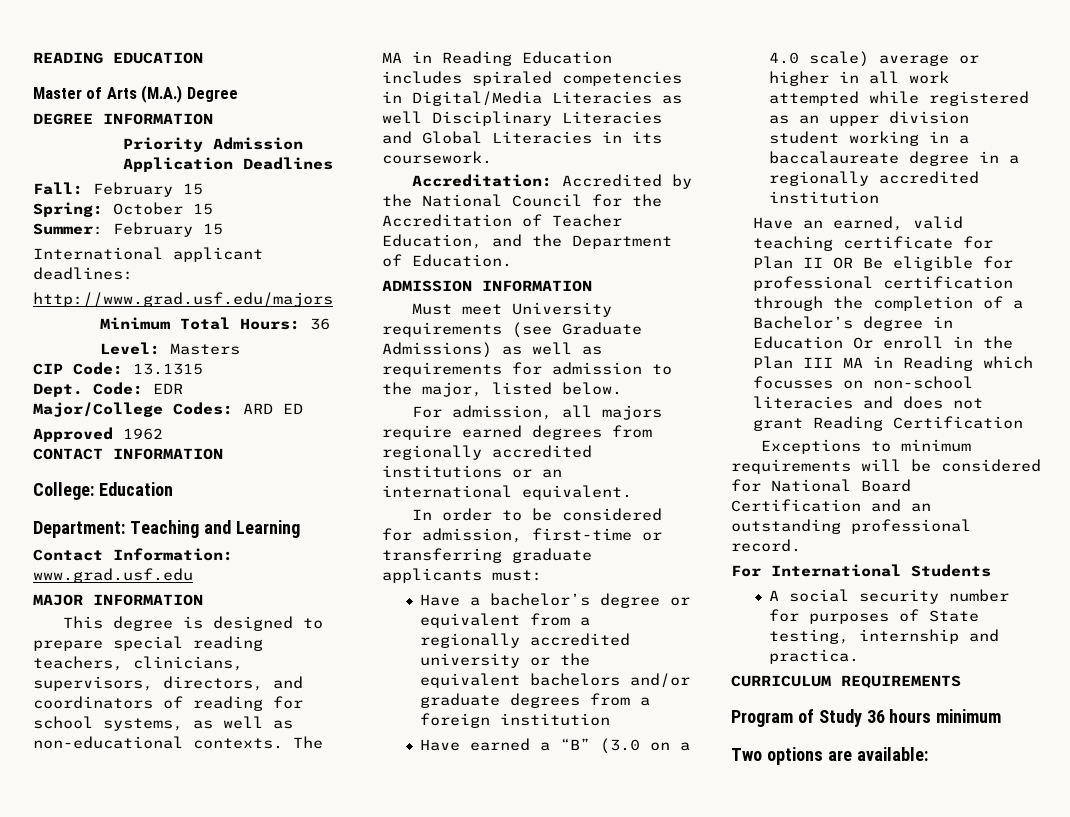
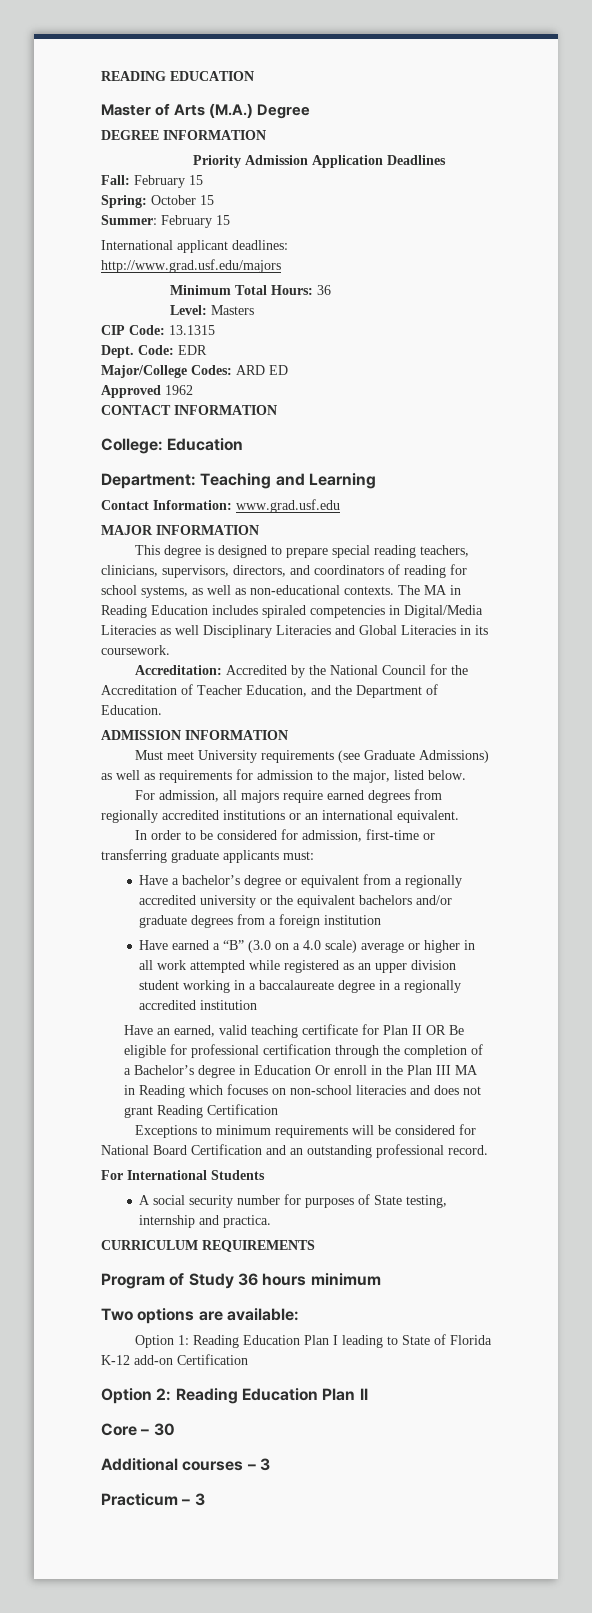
[753,376,834,389] focusses -> [226,1084,268,1095] focuses
(928, 754) none -> [134,1334,492,1348] [101,1354,248,1365] [101,1388,368,1404] [101,1423,175,1436] [101,1458,270,1471] [101,1493,205,1506] // Option 1: Reading Education Plan I leading to State of Florida K-12 add-on Certification // Option 2: Reading Education Plan II // Core – 30 // Additional courses – 3 // Practicum – 3

